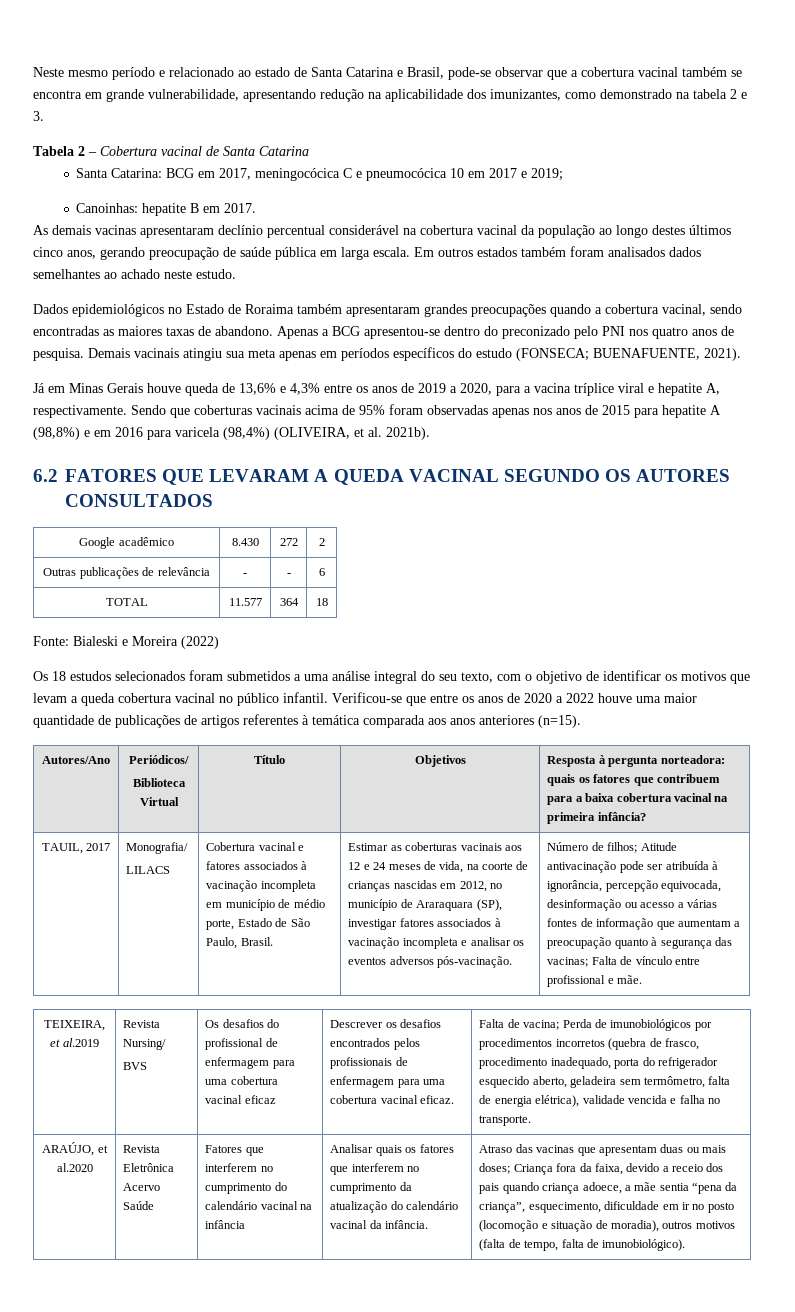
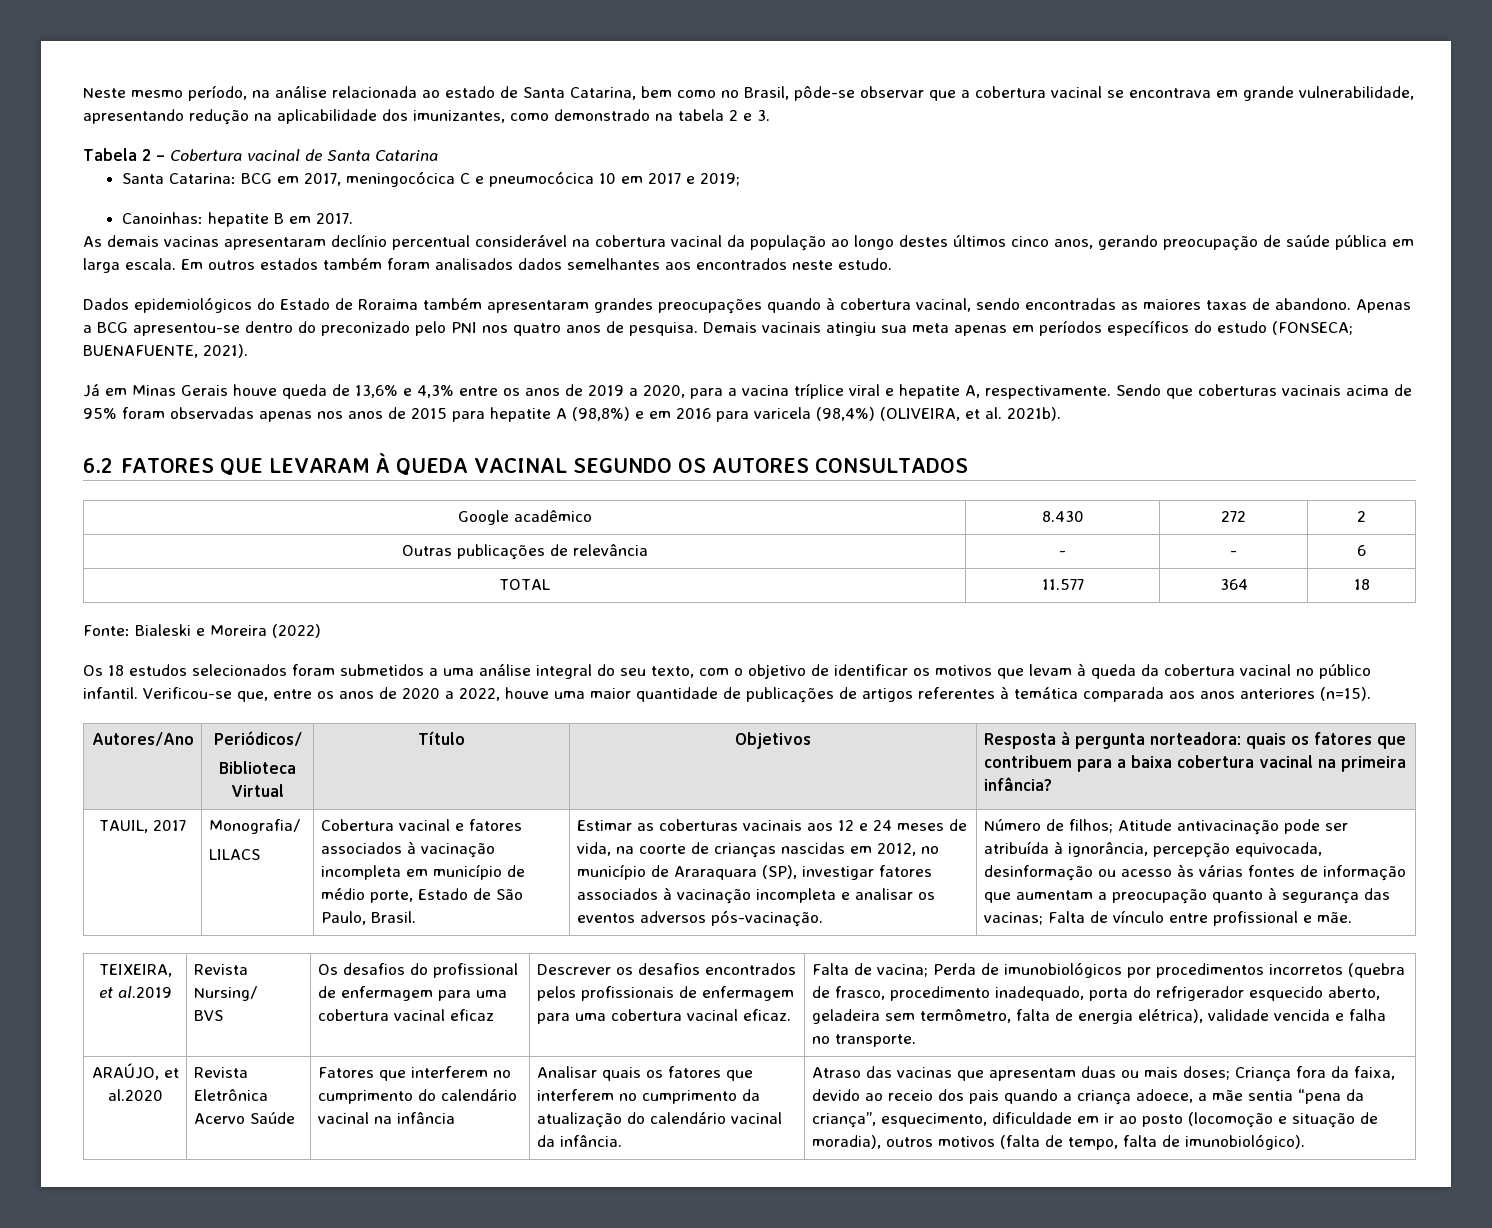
[112,67,491,80] período e relacionado ao estado de Santa Catarina e Brasil, pode-se -> [188,85,855,101] período, na análise relacionada ao estado de Santa Catarina, bem como no Brasil, pôde-se
[682,67,742,77] [33,90,82,99] também se encontra -> [1107,88,1211,98] se encontrava
[104,269,160,279] ao achado -> [665,258,787,270] aos encontrados
[168,307,182,314] no -> [257,298,275,310] do
[595,307,602,314] a -> [826,297,835,310] à
[314,469,329,482] A -> [376,453,391,473] À
[71,693,115,706] a queda -> [1077,663,1159,679] à queda da
[406,696,426,706] que -> [236,691,268,702] que,
[566,693,594,703] 2022 -> [458,688,500,701] 2022,
[677,902,684,908] a -> [1176,864,1194,877] às
[662,1166,669,1172] a -> [864,1093,883,1101] ao
(539, 1188) none -> [1062,1093,1072,1101] a
[692,1204,705,1210] no -> [1118,1116,1137,1124] ao

